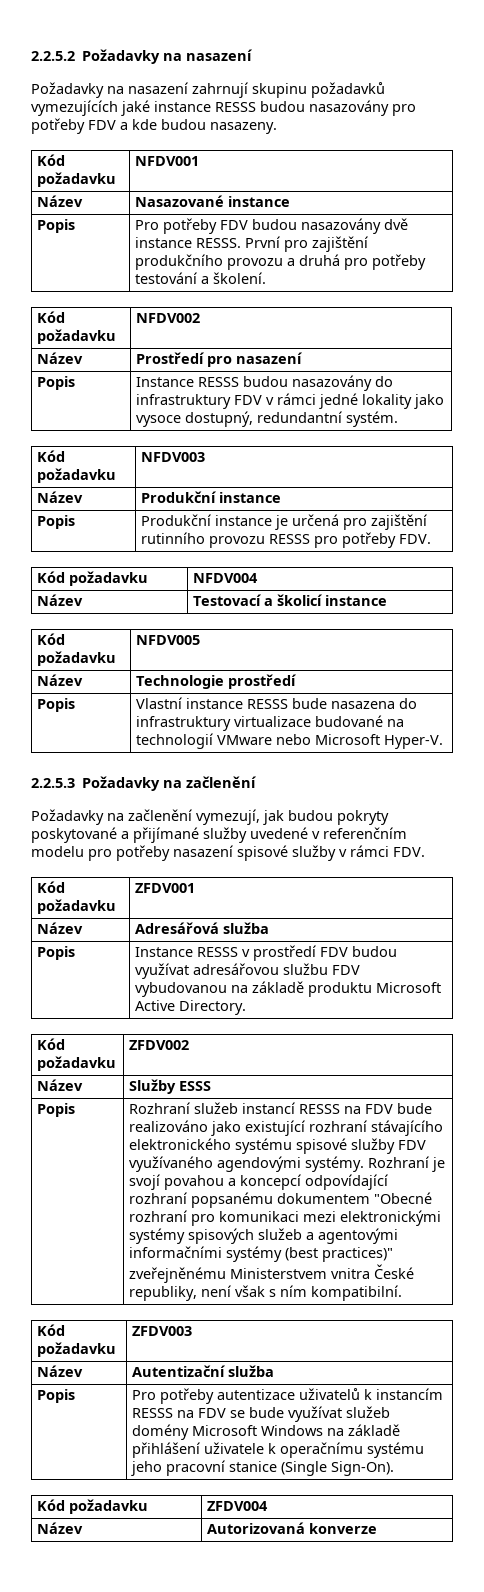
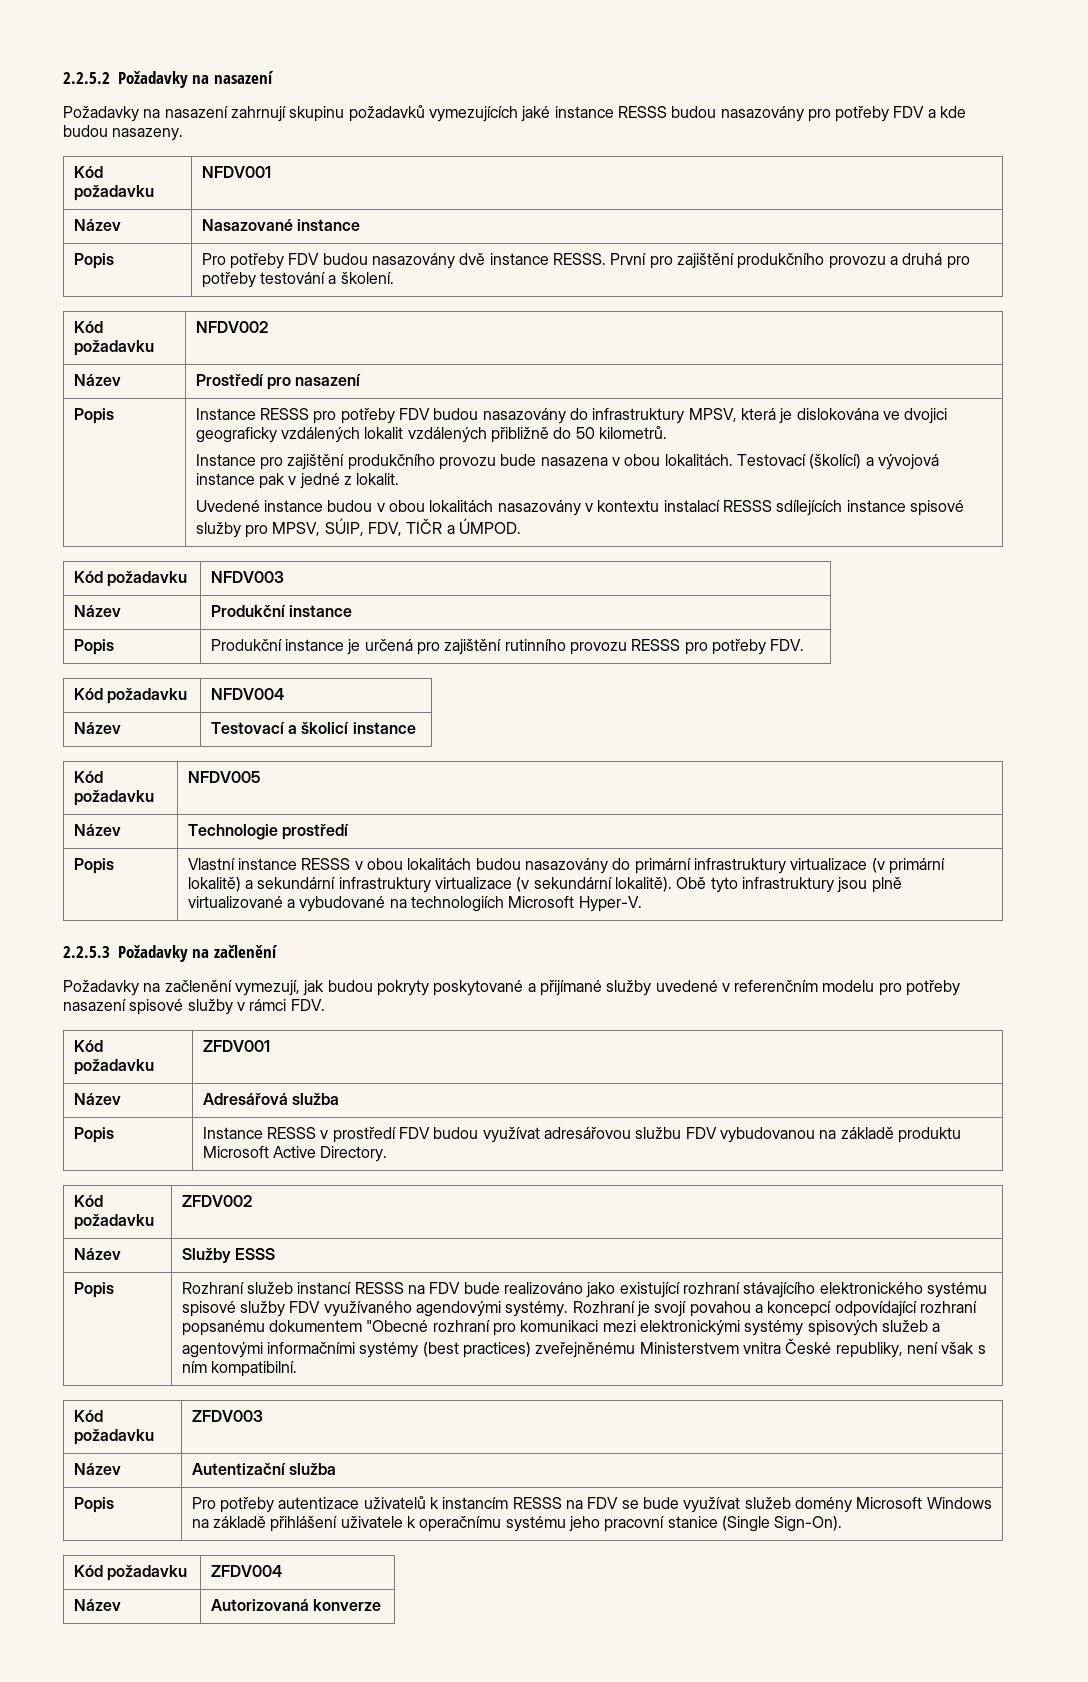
(239, 382) none -> [313,408,431,424] pro potřeby FDV
[233,393,444,409] [135,411,398,427] FDV v rámci jedné lokality jako vysoce dostupný, redundantní systém. -> [688,408,948,424] [195,426,668,443] [195,454,939,470] [195,473,400,489] [195,500,964,516] [195,518,522,538] MPSV, která je dislokována ve dvojici geograficky vzdálených lokalit vzdálených přibližně do 50 kilometrů. // Instance pro zajištění produkčního provozu bude nasazena v obou lokalitách. Testovací (školící) a vývojová instance pak v jedné z lokalit. // Uvedené instance budou v obou lokalitách nasazovány v kontextu instalací RESSS sdílejících instance spisové služby pro MPSV, SÚIP, FDV, TIČR a ÚMPOD.
[291,698,417,709] [135,715,404,731] [135,733,311,749] bude nasazena do infrastruktury virtualizace budované na technologií VMware nebo -> [354,858,945,874] [187,877,902,893] [187,896,505,912] v obou lokalitách budou nasazovány do primární infrastruktury virtualizace (v primární lokalitě) a sekundární infrastruktury virtualizace (v sekundární lokalitě). Obě tyto infrastruktury jsou plně virtualizované a vybudované na technologiích
[321,1247,393,1262] practices)" -> [463,1342,532,1358] practices)

